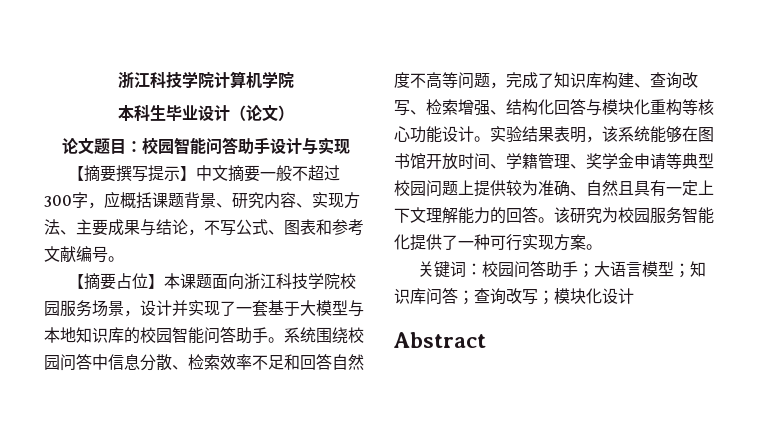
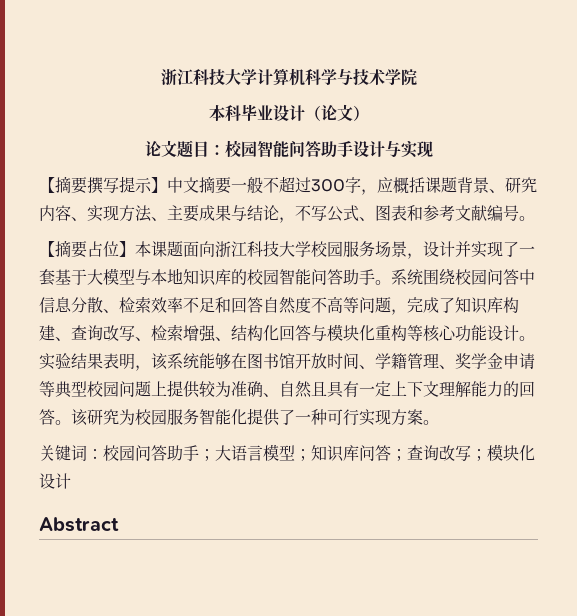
[118,71,262,88] 浙江科技学院计算机 -> [160,68,385,86] 浙江科技大学计算机科学与技术
[150,105,166,121] 生 -> (241, 113) none
[308,273,341,290] 学院 -> [279,241,311,257] 大学

